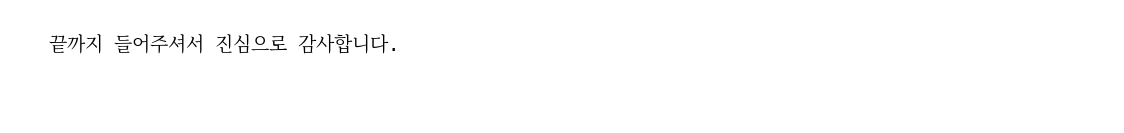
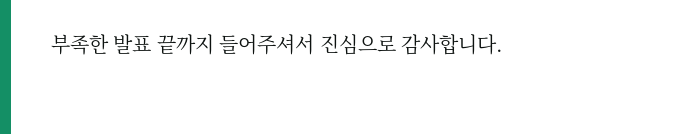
(49, 44) none -> [51,34,152,55] 부족한 발표

